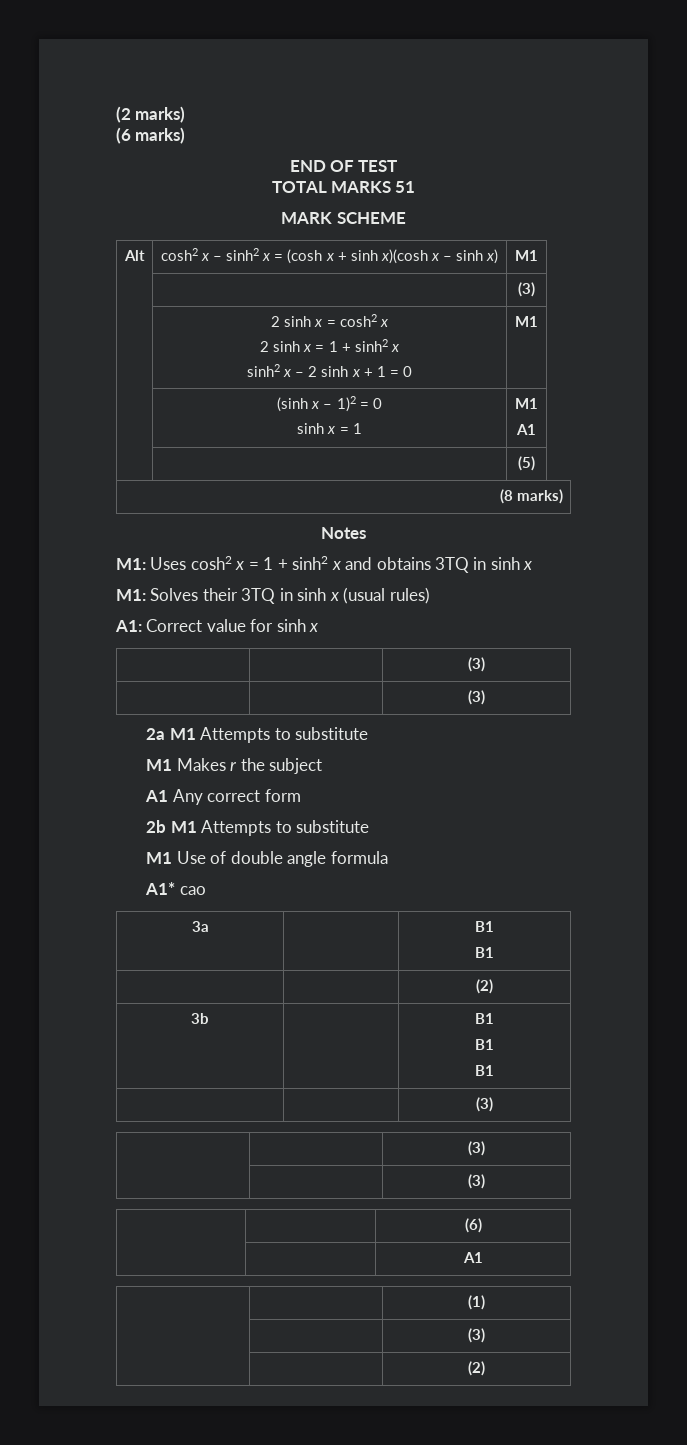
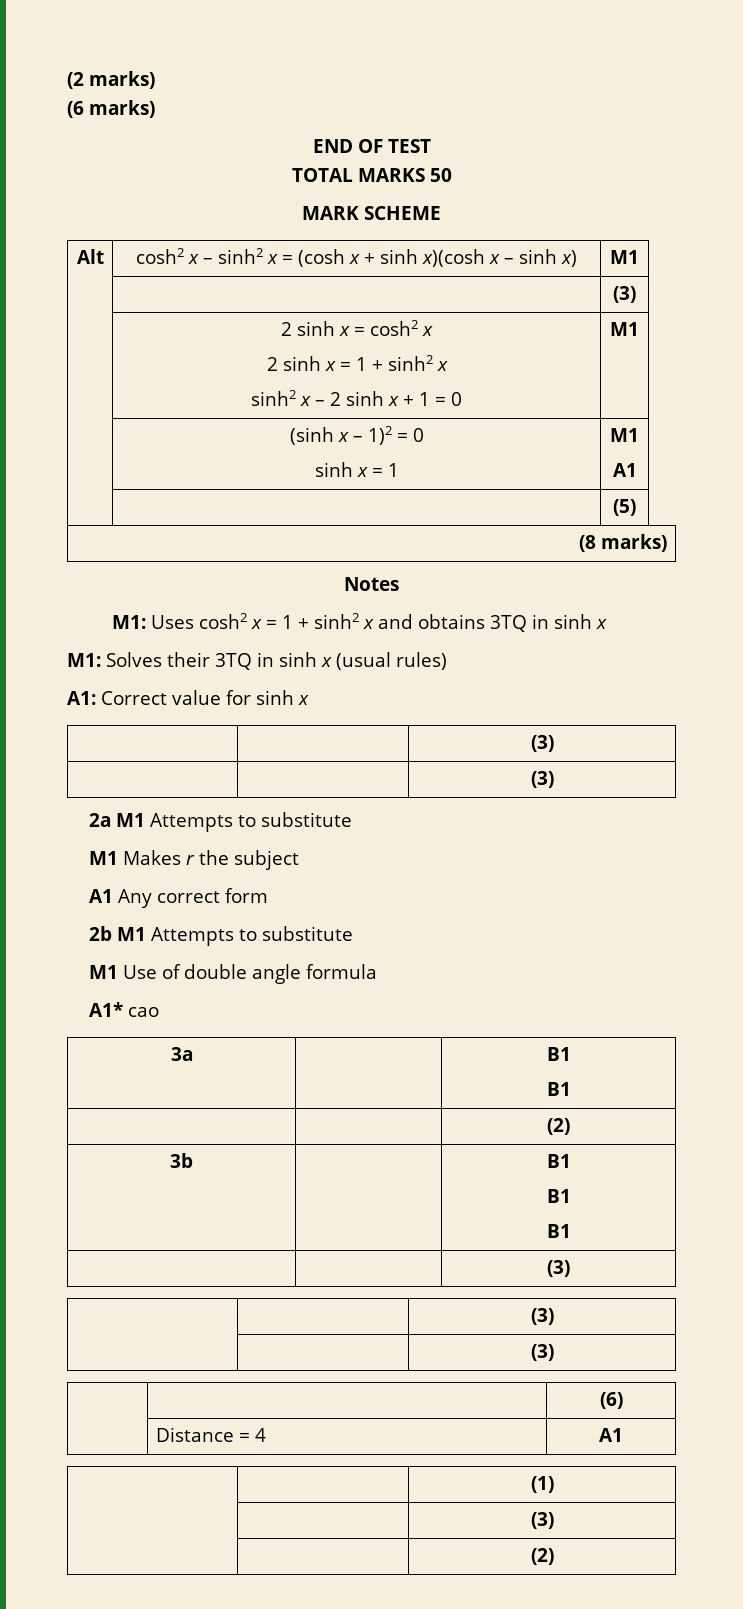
[395,181,416,193] 51 -> [429,168,452,182] 50
(482, 1225) none -> [155,1427,266,1442] Distance = 4

